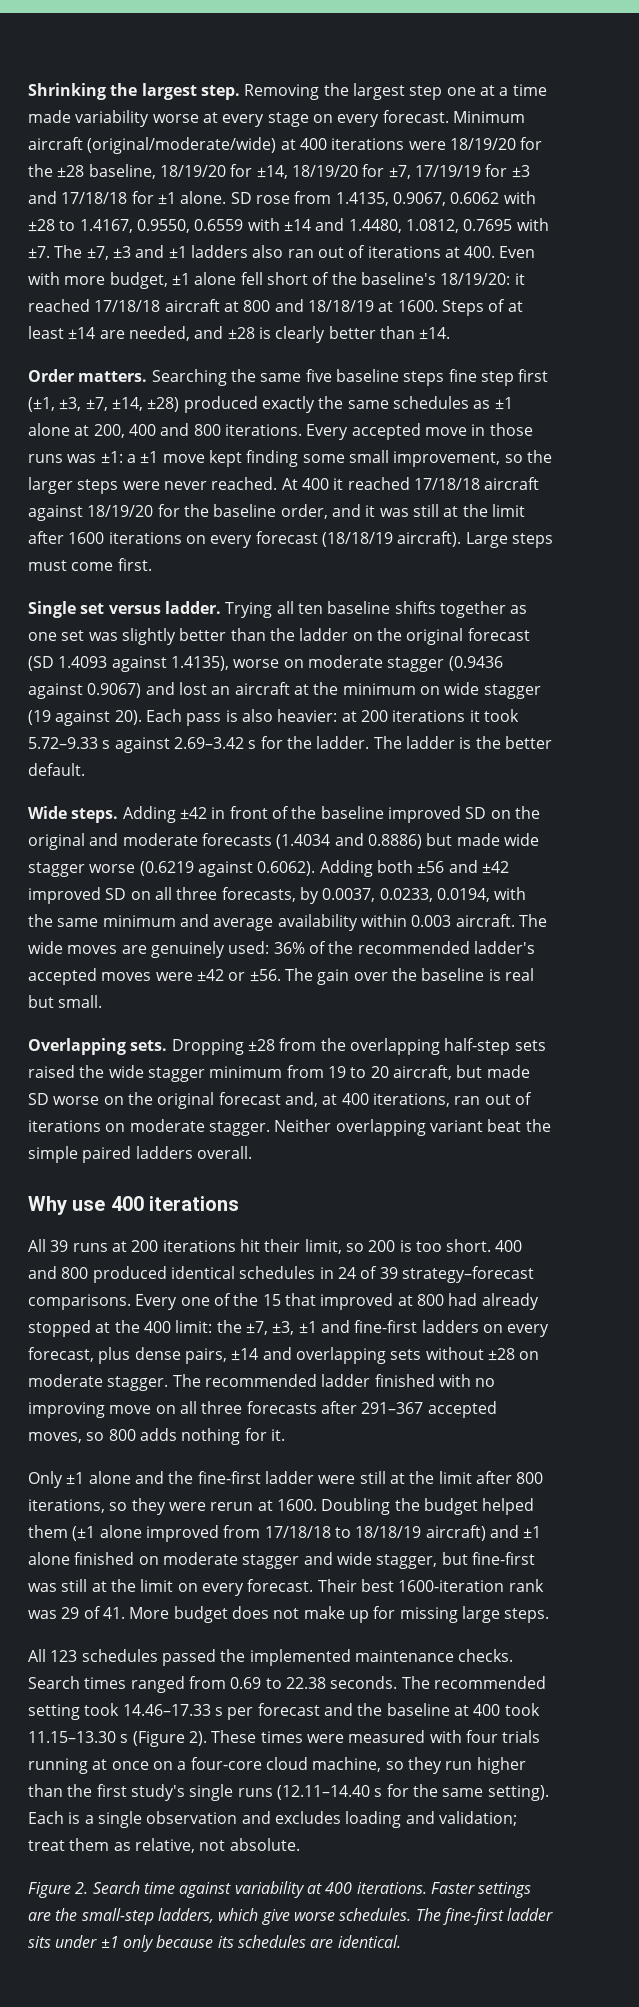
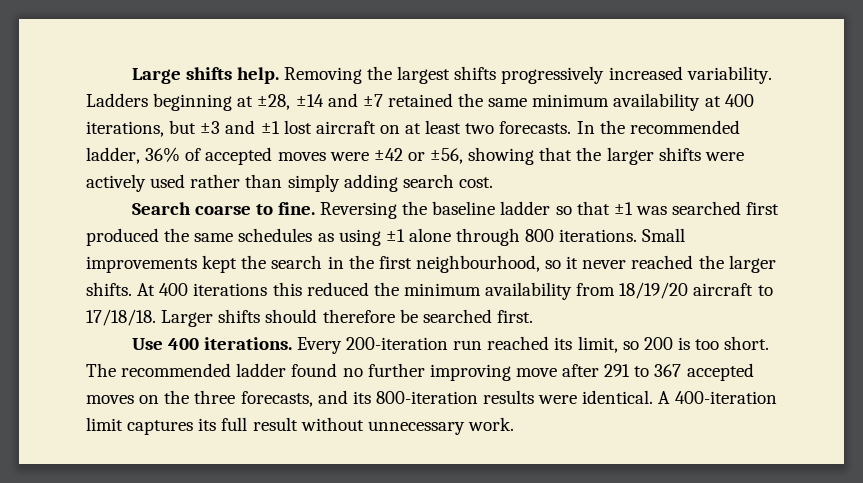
[28,83,547,100] [28,110,525,127] [28,137,543,154] [28,164,530,179] [28,191,536,206] [28,218,549,233] [28,245,536,260] [28,272,525,289] [28,299,523,316] [28,326,451,343] [28,369,549,386] [28,396,513,413] [28,423,533,440] [28,450,552,467] [28,477,540,494] [28,504,525,521] [28,531,553,548] [28,558,152,571] [28,601,528,618] [28,628,530,645] [28,655,503,672] [28,682,541,699] [28,709,519,726] [28,736,552,753] [28,763,85,776] [28,806,540,823] [28,833,539,850] [28,860,509,877] [28,887,527,904] [28,914,547,931] [28,941,535,958] Shrinking the largest step. Removing the largest step one at a time made variability worse at every stage on every forecast. Minimum aircraft (original/moderate/wide) at 400 iterations were 18/19/20 for the ±28 baseline, 18/19/20 for ±14, 18/19/20 for ±7, 17/19/19 for ±3 and 17/18/18 for ±1 alone. SD rose from 1.4135, 0.9067, 0.6062 with ±28 to 1.4167, 0.9550, 0.6559 with ±14 and 1.4480, 1.0812, 0.7695 with ±7. The ±7, ±3 and ±1 ladders also ran out of iterations at 400. Even with more budget, ±1 alone fell short of the baseline's 18/19/20: it reached 17/18/18 aircraft at 800 and 18/18/19 at 1600. Steps of at least ±14 are needed, and ±28 is clearly better than ±14. // Order matters. Searching the same five baseline steps fine step first (±1, ±3, ±7, ±14, ±28) produced exactly the same schedules as ±1 alone at 200, 400 and 800 iterations. Every accepted move in those runs was ±1: a ±1 move kept finding some small improvement, so the larger steps were never reached. At 400 it reached 17/18/18 aircraft against 18/19/20 for the baseline order, and it was still at the limit after 1600 iterations on every forecast (18/18/19 aircraft). Large steps must come first. // Single set versus ladder. Trying all ten baseline shifts together as one set was slightly better than the ladder on the original forecast (SD 1.4093 against 1.4135), worse on moderate stagger (0.9436 against 0.9067) and lost an aircraft at the minimum on wide stagger (19 against 20). Each pass is also heavier: at 200 iterations it took 5.72–9.33 s against 2.69–3.42 s for the ladder. The ladder is the better default. // Wide steps. Adding ±42 in front of the baseline improved SD on the original and moderate forecasts (1.4034 and 0.8886) but made wide stagger worse (0.6219 against 0.6062). Adding both ±56 and ±42 improved SD on all three forecasts, by 0.0037, 0.0233, 0.0194, with the same minimum and average availability within 0.003 aircraft. The wide moves are genuinely used: 36% of the recommended ladder's -> [131,66,772,84] [86,93,754,111] [86,120,740,137] [86,147,202,164] Large shifts help. Removing the largest shifts progressively increased variability. Ladders beginning at ±28, ±14 and ±7 retained the same minimum availability at 400 iterations, but ±3 and ±1 lost aircraft on at least two forecasts. In the recommended ladder, 36% of
[249,968,534,985] [28,995,103,1008] [28,1038,546,1055] [28,1065,530,1082] [28,1092,532,1109] [28,1119,551,1136] [28,1146,252,1163] [28,1196,240,1215] [28,1239,301,1252] ±56. The gain over the baseline is real but small. // Overlapping sets. Dropping ±28 from the overlapping half-step sets raised the wide stagger minimum from 19 to 20 aircraft, but made SD worse on the original forecast and, at 400 iterations, ran out of iterations on moderate stagger. Neither overlapping variant beat the simple paired ladders overall. // Why use 400 iterations // All 39 runs at 200 iterations hit their -> [430,147,744,165] [86,174,493,192] [131,201,780,219] [86,228,686,246] [86,255,776,273] [86,282,773,300] [86,309,533,327] [131,336,573,354] ±56, showing that the larger shifts were actively used rather than simply adding search cost. // Search coarse to fine. Reversing the baseline ladder so that ±1 was searched first produced the same schedules as using ±1 alone through 800 iterations. Small improvements kept the search in the first neighbourhood, so it never reached the larger shifts. At 400 iterations this reduced the minimum availability from 18/19/20 aircraft to 17/18/18. Larger shifts should therefore be searched first. // Use 400 iterations. Every 200-iteration run reached its
[495,1240,523,1252] [28,1266,534,1283] [28,1293,539,1310] [28,1320,550,1337] [28,1347,540,1364] [28,1374,496,1391] [28,1401,497,1418] [28,1428,285,1445] [28,1471,544,1488] [28,1498,535,1515] [28,1525,542,1542] [28,1552,535,1569] [28,1579,544,1596] [28,1606,550,1623] [28,1649,514,1666] [28,1676,546,1693] [28,1703,540,1720] [28,1730,541,1747] [28,1757,526,1774] [28,1784,549,1801] [28,1811,517,1828] [28,1838,300,1853] [28,1881,532,1898] [28,1908,554,1925] [28,1935,401,1952] 400 and 800 produced identical schedules in 24 of 39 strategy–forecast comparisons. Every one of the 15 that improved at 800 had already stopped at the 400 limit: the ±7, ±3, ±1 and fine-first ladders on every forecast, plus dense pairs, ±14 and overlapping sets without ±28 on moderate stagger. The recommended ladder finished with no improving move on all three forecasts after 291–367 accepted moves, so 800 adds nothing for it. // Only ±1 alone and the fine-first ladder were still at the limit after 800 iterations, so they were rerun at 1600. Doubling the budget helped them (±1 alone improved from 17/18/18 to 18/18/19 aircraft) and ±1 alone finished on moderate stagger and wide stagger, but fine-first was still at the limit on every forecast. Their best 1600-iteration rank was 29 of 41. More budget does not make up for missing large steps. // All 123 schedules passed the implemented maintenance checks. Search times ranged from 0.69 to 22.38 seconds. The recommended setting took 14.46–17.33 s per forecast and the baseline at 400 took 11.15–13.30 s (Figure 2). These times were measured with four trials running at once on a four-core cloud machine, so they run higher than the first study's single runs (12.11–14.40 s for the same setting). Each is a single observation and excludes loading and validation; treat them as relative, not absolute. // Figure 2. Search time against variability at 400 iterations. Faster settings are the small-step ladders, which give worse schedules. The fine-first ladder sits under ±1 only because its schedules are identical. -> [86,363,754,381] [86,390,777,407] [86,417,514,435] The recommended ladder found no further improving move after 291 to 367 accepted moves on the three forecasts, and its 800-iteration results were identical. A 400-iteration limit captures its full result without unnecessary work.

